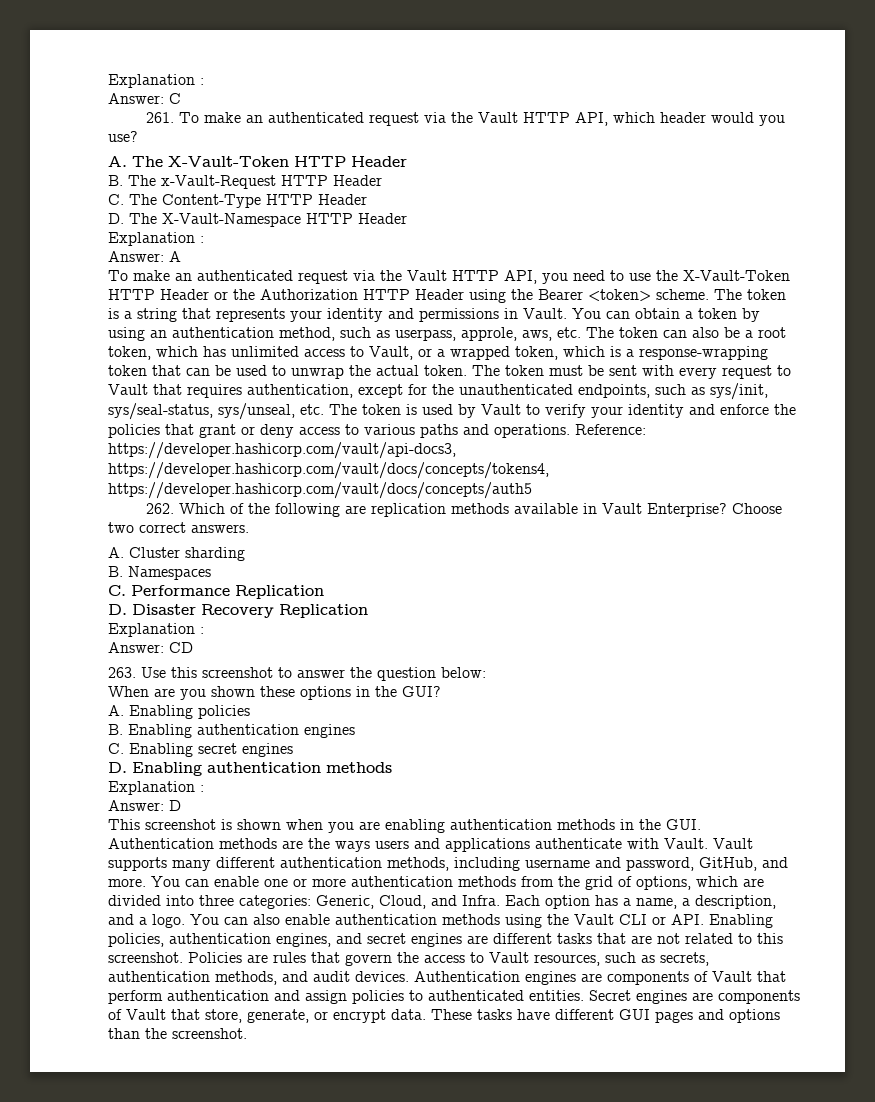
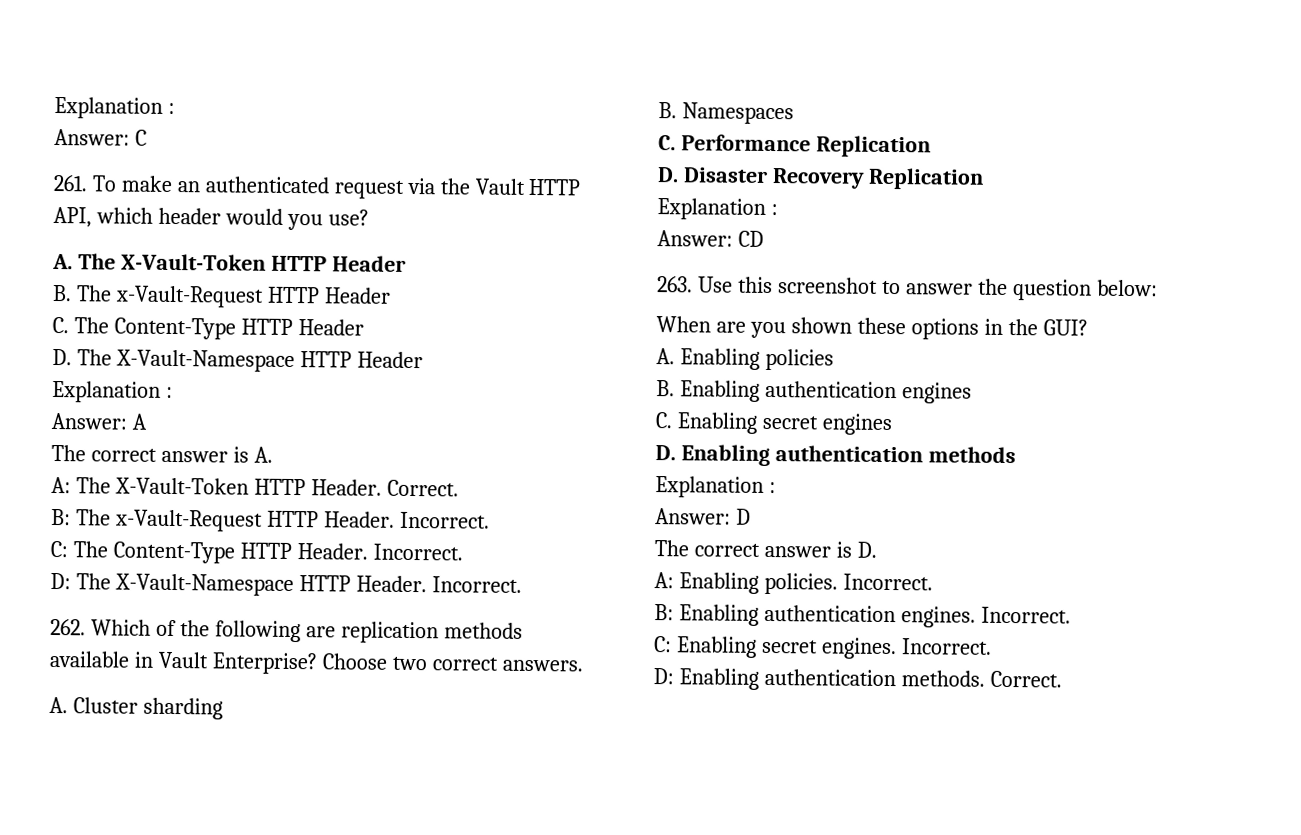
[108,270,790,284] [108,289,786,303] [108,308,760,322] [108,327,786,341] [108,346,768,360] [108,365,791,379] [108,383,768,400] [108,403,796,420] [108,424,646,438] [108,442,456,459] [108,462,549,479] [108,482,532,499] To make an authenticated request via the Vault HTTP API, you need to use the X-Vault-Token HTTP Header or the Authorization HTTP Header using the Bearer <token> scheme. The token is a string that represents your identity and permissions in Vault. You can obtain a token by using an authentication method, such as userpass, approle, aws, etc. The token can also be a root token, which has unlimited access to Vault, or a wrapped token, which is a response-wrapping token that can be used to unwrap the actual token. The token must be sent with every request to Vault that requires authentication, except for the unauthenticated endpoints, such as sys/init, sys/seal-status, sys/unseal, etc. The token is used by Vault to verify your identity and enforce the policies that grant or deny access to various paths and operations. Reference: https://developer.hashicorp.com/vault/api-docs3, https://developer.hashicorp.com/vault/docs/concepts/tokens4, https://developer.hashicorp.com/vault/docs/concepts/auth5 -> [51,444,273,463] [51,476,459,497] [51,508,490,532] [50,540,463,564] [50,572,522,597] The correct answer is A. // A: The X-Vault-Token HTTP Header. Correct. // B: The x-Vault-Request HTTP Header. Incorrect. // C: The Content-Type HTTP Header. Incorrect. // D: The X-Vault-Namespace HTTP Header. Incorrect.
[108,819,701,833] [108,838,753,852] [108,857,788,871] [108,876,764,890] [108,895,776,909] [108,914,773,928] [108,933,783,947] [108,952,709,966] [108,971,786,985] [108,990,800,1004] [108,1009,780,1023] [108,1028,247,1039] This screenshot is shown when you are enabling authentication methods in the GUI. Authentication methods are the ways users and applications authenticate with Vault. Vault supports many different authentication methods, including username and password, GitHub, and more. You can enable one or more authentication methods from the grid of options, which are divided into three categories: Generic, Cloud, and Infra. Each option has a name, a description, and a logo. You can also enable authentication methods using the Vault CLI or API. Enabling policies, authentication engines, and secret engines are different tasks that are not related to this screenshot. Policies are rules that govern the access to Vault resources, such as secrets, authentication methods, and audit devices. Authentication engines are components of Vault that perform authentication and assign policies to authenticated entities. Secret engines are components of Vault that store, generate, or encrypt data. These tasks have different GUI pages and options than the screenshot. -> [654,540,877,558] [654,572,933,595] [654,604,1071,628] [654,636,992,660] [653,668,1062,690] The correct answer is D. // A: Enabling policies. Incorrect. // B: Enabling authentication engines. Incorrect. // C: Enabling secret engines. Incorrect. // D: Enabling authentication methods. Correct.

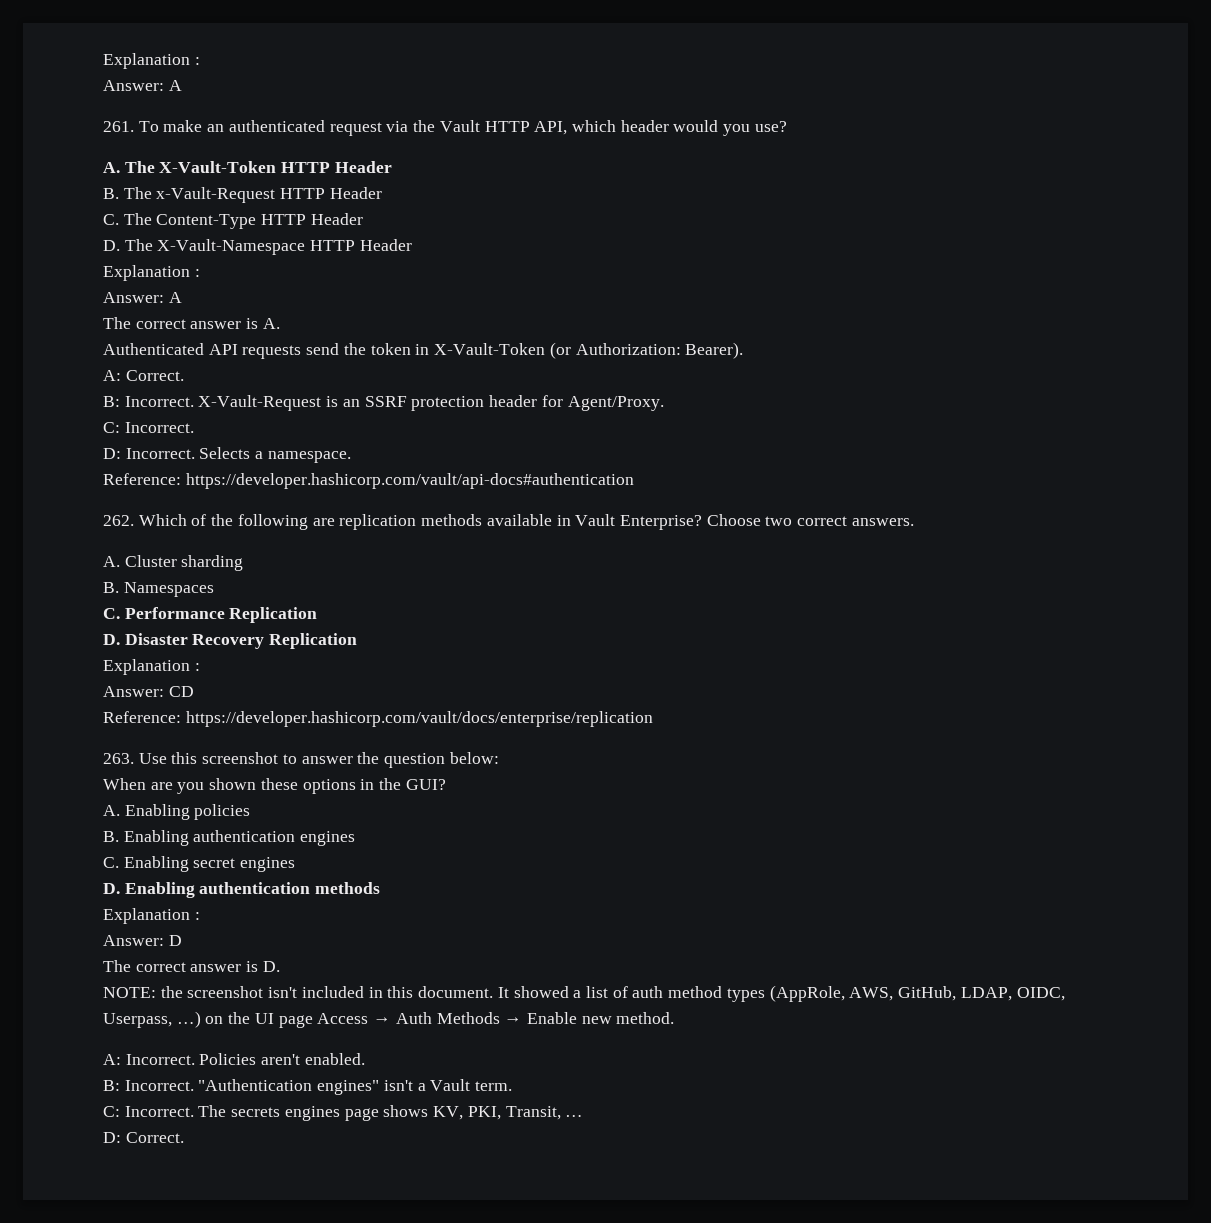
[54,96,175,119] [54,128,147,146] Explanation : // Answer: C -> [103,53,200,69] [103,80,182,91] Explanation : // Answer: A
[51,476,459,497] [51,508,490,532] [50,540,463,564] [50,572,522,597] A: The X-Vault-Token HTTP Header. Correct. // B: The x-Vault-Request HTTP Header. Incorrect. // C: The Content-Type HTTP Header. Incorrect. // D: The X-Vault-Namespace HTTP Header. Incorrect. -> [103,342,744,359] [103,370,184,381] [103,395,664,411] [103,422,194,433] [103,447,351,463] [103,473,634,489] Authenticated API requests send the token in X-Vault-Token (or Authorization: Bearer). // A: Correct. // B: Incorrect. X-Vault-Request is an SSRF protection header for Agent/Proxy. // C: Incorrect. // D: Incorrect. Selects a namespace. // Reference: https://developer.hashicorp.com/vault/api-docs#authentication
(764, 238) none -> [103,711,653,727] // Reference: https://developer.hashicorp.com/vault/docs/enterprise/replication
[654,572,933,595] [654,604,1071,628] [654,636,992,660] [653,668,985,690] // A: Enabling policies. Incorrect. // B: Enabling authentication engines. Incorrect. // C: Enabling secret engines. Incorrect. // D: Enabling authentication methods. -> [103,985,1065,1002] [103,1011,675,1028] [103,1053,365,1065] [103,1079,513,1095] [103,1105,584,1121] [103,1132,121,1143] // NOTE: the screenshot isn't included in this document. It showed a list of auth method types (AppRole, AWS, GitHub, LDAP, OIDC, Userpass, …) on the UI page Access → Auth Methods → Enable new method. // A: Incorrect. Policies aren't enabled. // B: Incorrect. "Authentication engines" isn't a Vault term. // C: Incorrect. The secrets engines page shows KV, PKI, Transit, … // D:

